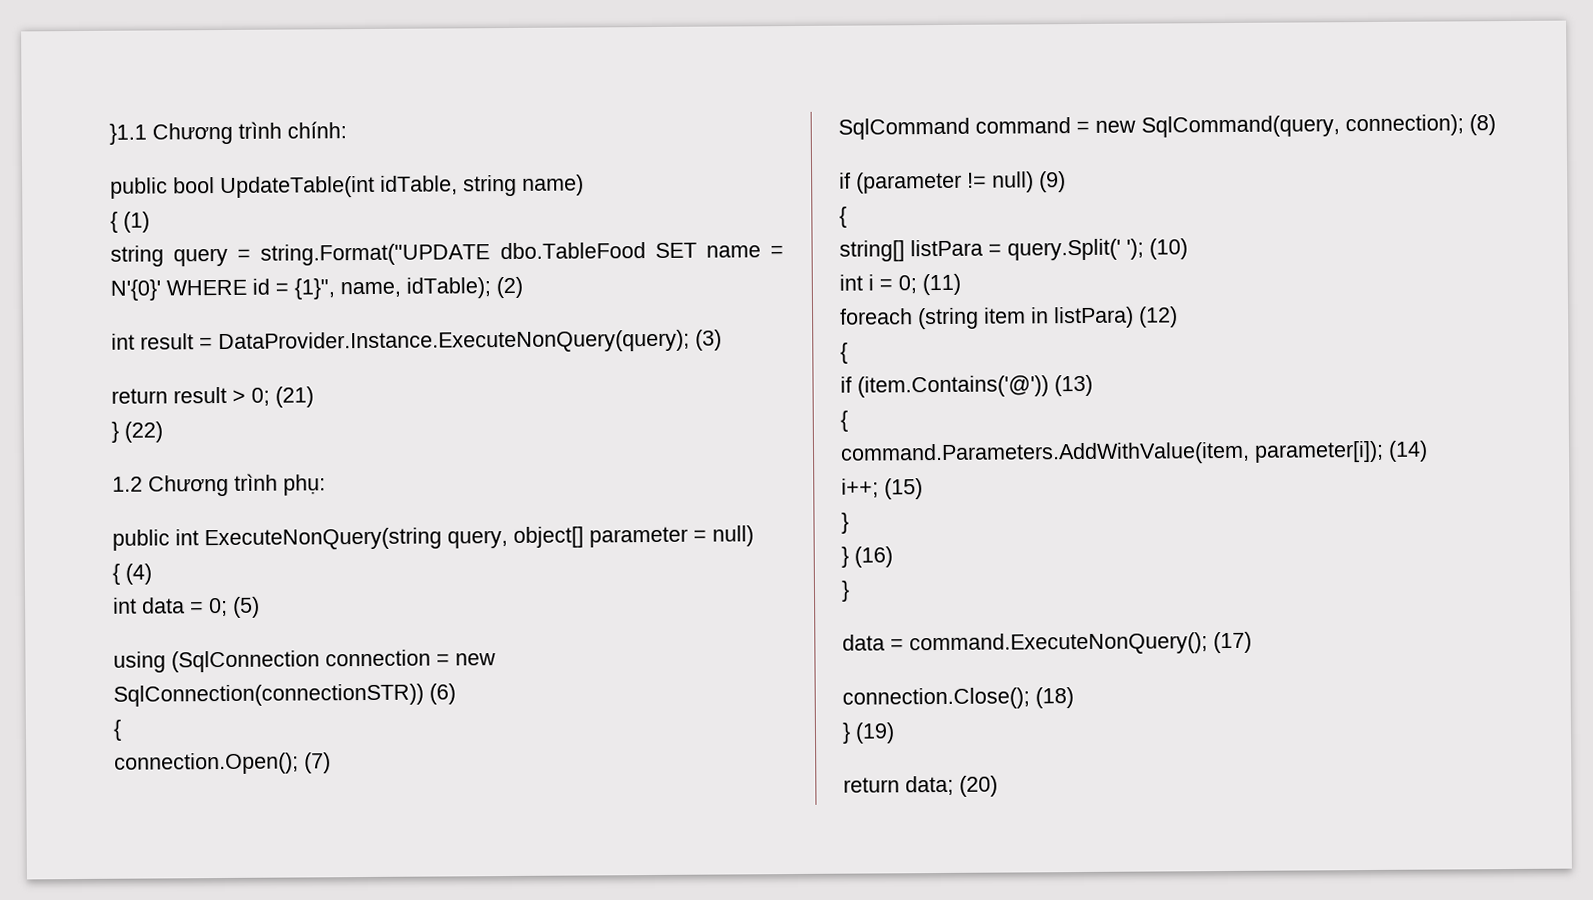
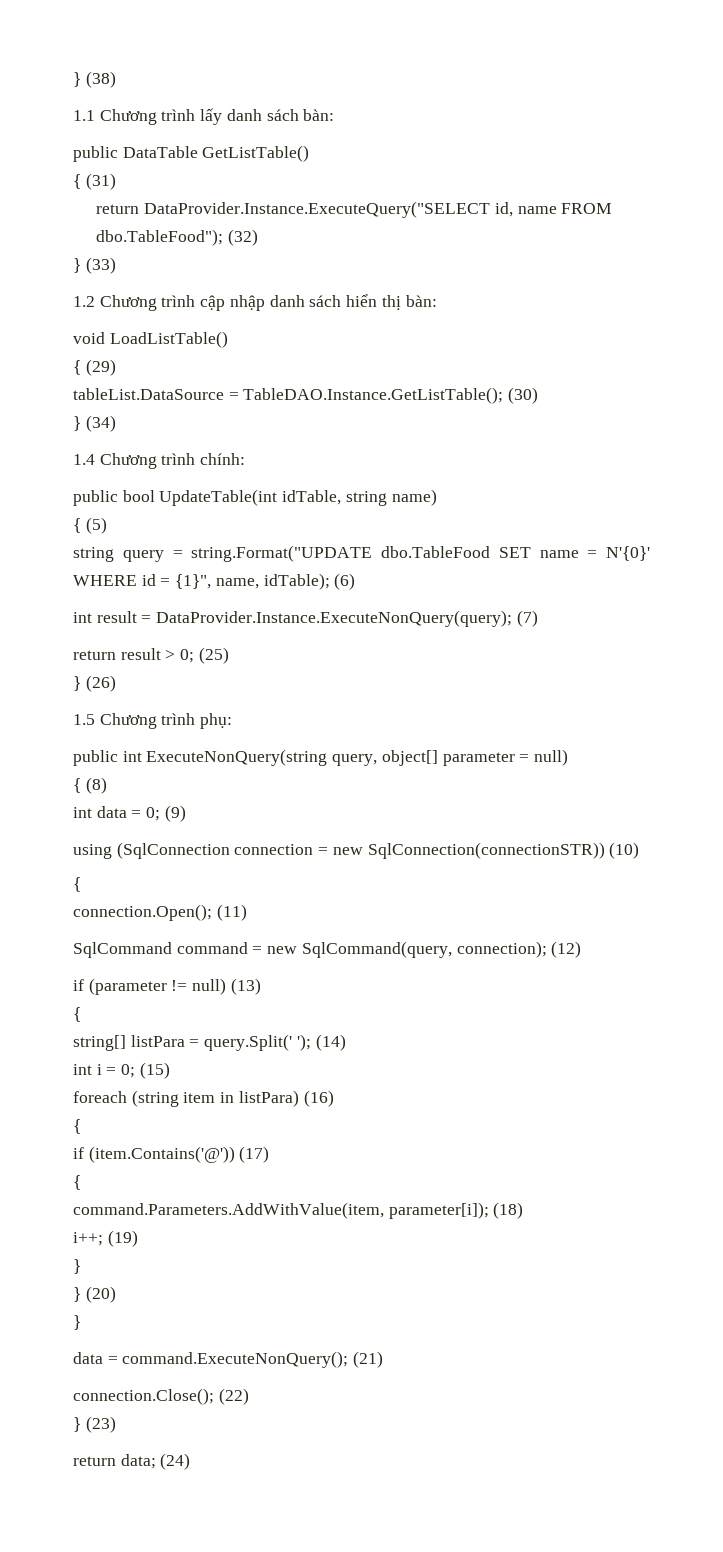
[109,123,147,145] }1.1 -> [73,71,116,88] [73,108,335,125] [73,145,310,162] [73,173,116,190] [96,201,613,218] [96,229,259,246] [73,257,116,274] [73,294,437,311] [73,331,228,348] [73,359,116,376] [73,387,539,404] [73,415,116,432] [73,454,95,465] } (38) // 1.1 Chương trình lấy danh sách bàn: // public DataTable GetListTable() // { (31) // return DataProvider.Instance.ExecuteQuery("SELECT id, name FROM dbo.TableFood"); (32) // } (33) // 1.2 Chương trình cập nhập danh sách hiển thị bàn: // void LoadListTable() // { (29) // tableList.DataSource = TableDAO.Instance.GetListTable(); (30) // } (34) // 1.4
[123,211,150,233] (1) -> [85,517,107,534] (5)
[496,276,523,299] (2) -> [334,573,356,590] (6)
[695,329,722,351] (3) -> [516,610,538,627] (7)
[275,386,314,408] [111,421,163,443] [112,476,143,492] (21) // } (22) // 1.2 -> [198,647,229,664] [73,675,116,692] [73,714,95,725] (25) // } (26) // 1.5
[125,563,152,585] (4) -> [85,777,107,794] (8)
[233,596,260,618] (5) -> [164,805,186,822] (9)
[429,683,456,705] (6) -> [609,842,640,859] (10)
[304,752,331,774] (7) -> [216,904,247,921] (11)
[1469,114,1496,136] (8) -> [551,941,582,958] (12)
[1039,171,1066,193] (9) -> [230,978,261,995] (13)
[1149,238,1188,260] (10) -> [315,1034,346,1051] (14)
[922,273,961,296] (11) -> [139,1062,170,1079] (15)
[1139,306,1178,328] (12) -> [303,1090,334,1107] (16)
[1054,374,1093,397] (13) -> [239,1146,270,1163] (17)
[1388,440,1428,462] (14) -> [493,1202,524,1219] (18)
[884,478,923,500] (15) -> [107,1230,138,1247] (19)
[854,546,893,568] (16) -> [85,1286,116,1303] (20)
[1213,631,1252,654] (17) -> [353,1351,384,1368] (21)
[1035,687,1074,709] [842,722,895,744] (18) // } (19) -> [218,1388,249,1405] [73,1416,116,1433] (22) // } (23)
[959,775,998,797] (20) -> [160,1453,191,1470] (24)

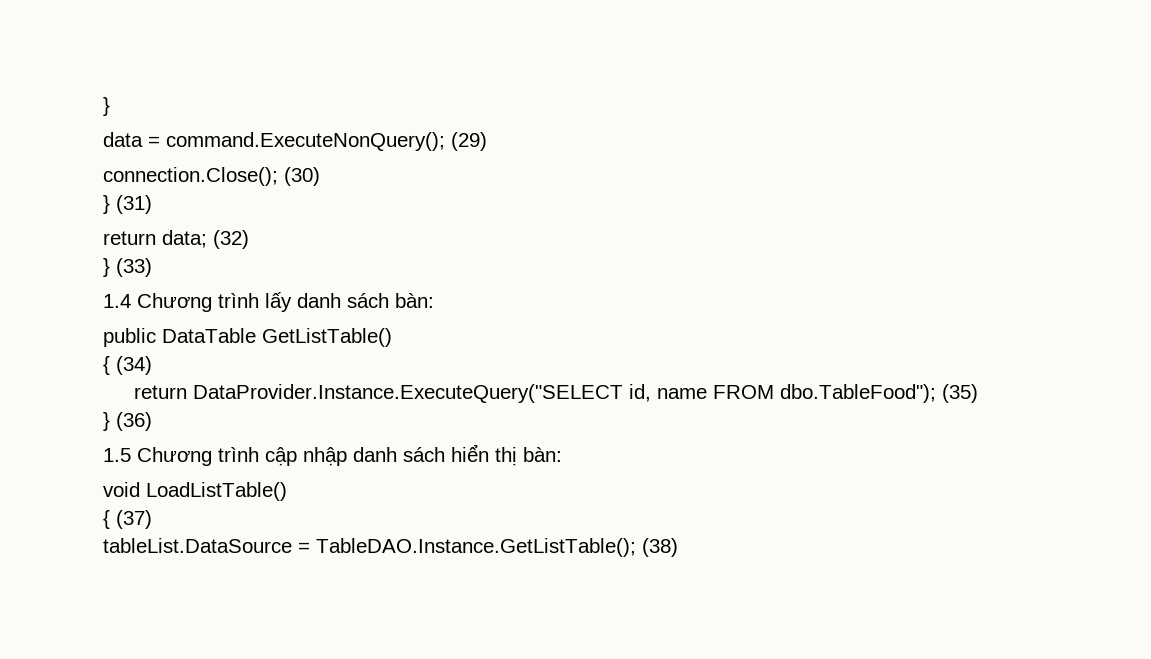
[73,71,116,88] [73,110,95,121] } (38) // 1.1 -> [103,97,110,116] [103,132,487,151] [103,167,320,186] [103,195,152,214] [103,230,249,249] [103,258,152,277] [103,294,131,308] } // data = command.ExecuteNonQuery(); (29) // connection.Close(); (30) // } (31) // return data; (32) // } (33) // 1.4
[85,173,116,190] (31) -> [116,356,152,375] (34)
[228,229,259,246] [73,257,116,274] [73,296,95,307] (32) // } (33) // 1.2 -> [941,384,978,403] [103,412,152,431] [103,448,131,462] (35) // } (36) // 1.5
[85,359,116,376] (29) -> [116,510,152,529] (37)
[508,387,539,404] [73,415,116,432] [73,453,246,469] [73,489,437,506] [73,517,107,534] [73,545,650,562] [73,573,356,590] [73,610,538,627] [73,647,229,664] [73,675,116,692] [73,713,233,729] [73,749,569,766] [73,777,107,794] [73,805,186,822] [73,842,640,859] [73,877,81,892] [73,904,247,921] [73,941,582,958] [73,978,261,995] [73,1007,81,1022] [73,1034,346,1051] [73,1062,170,1079] [73,1090,334,1107] [73,1119,81,1134] [73,1146,270,1163] [73,1175,81,1190] [73,1202,524,1219] [73,1230,138,1247] [73,1259,81,1274] [73,1286,116,1303] [73,1315,81,1330] [73,1351,384,1368] [73,1388,249,1405] [73,1416,116,1433] [73,1453,191,1470] (30) // } (34) // 1.4 Chương trình chính: // public bool UpdateTable(int idTable, string name) // { (5) // string query = string.Format("UPDATE dbo.TableFood SET name = N'{0}' WHERE id = {1}", name, idTable); (6) // int result = DataProvider.Instance.ExecuteNonQuery(query); (7) // return result > 0; (25) // } (26) // 1.5 Chương trình phụ: // public int ExecuteNonQuery(string query, object[] parameter = null) // { (8) // int data = 0; (9) // using (SqlConnection connection = new SqlConnection(connectionSTR)) (10) // { // connection.Open(); (11) // SqlCommand command = new SqlCommand(query, connection); (12) // if (parameter != null) (13) // { // string[] listPara = query.Split(' '); (14) // int i = 0; (15) // foreach (string item in listPara) (16) // { // if (item.Contains('@')) (17) // { // command.Parameters.AddWithValue(item, parameter[i]); (18) // i++; (19) // } // } (20) // } // data = command.ExecuteNonQuery(); (21) // connection.Close(); (22) // } (23) // return data; (24) -> [642,538,678,557] (38)

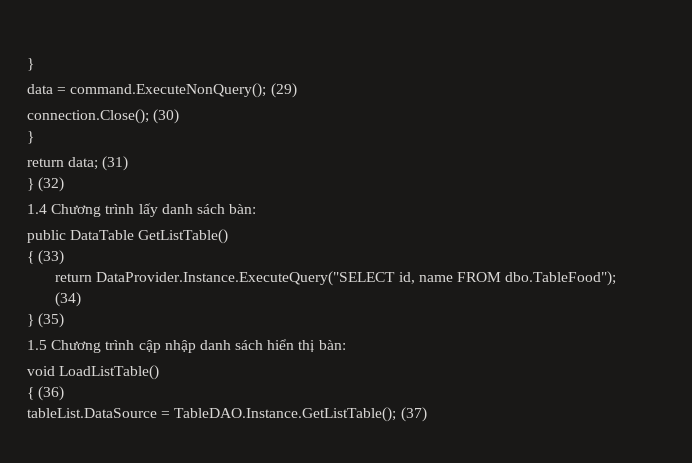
[116,195,152,214] (31) -> (34, 137) none
[213,230,249,249] [103,258,152,277] (32) // } (33) -> [102,156,129,171] [27,177,65,192] (31) // } (32)
[116,356,152,375] (34) -> [38,250,65,265] (33)
[941,384,978,403] [103,412,152,431] (35) // } (36) -> [55,292,82,307] [27,313,65,328] (34) // } (35)
[116,510,152,529] (37) -> [38,386,65,401] (36)
[642,538,678,557] (38) -> [400,407,427,422] (37)

